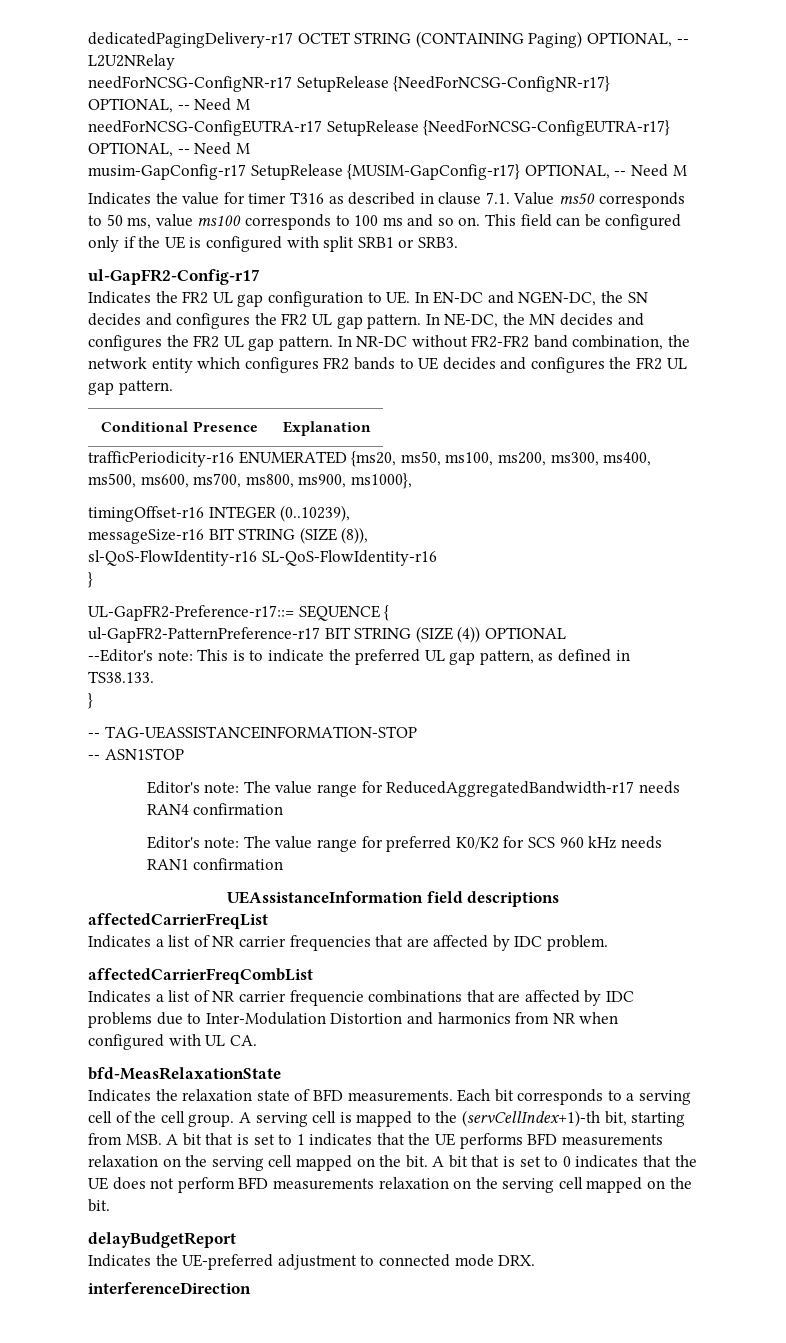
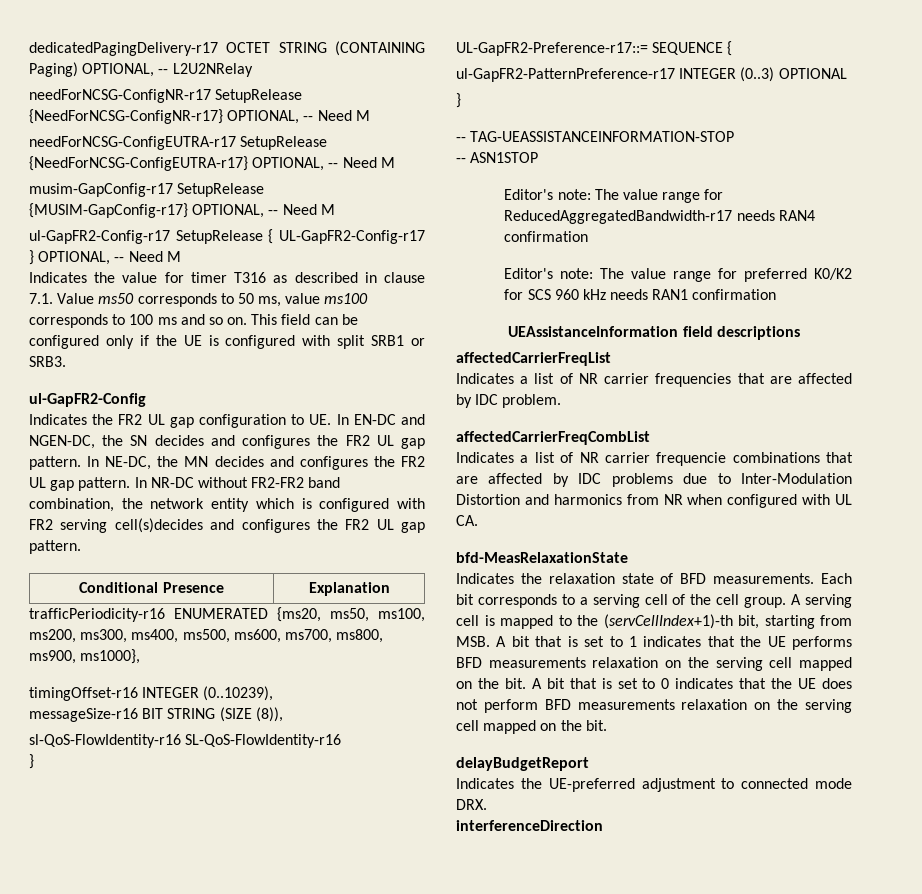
(687, 170) none -> [29,229,425,244] [29,250,181,265] // ul-GapFR2-Config-r17 SetupRelease { UL-GapFR2-Config-r17 } OPTIONAL, -- Need M
[88,269,260,285] ul-GapFR2-Config-r17 -> [29,393,146,407] ul-GapFR2-Config
[244,357,496,373] configures FR2 bands to UE decides -> [301,498,426,512] [29,518,203,533] is configured with FR2 serving cell(s)decides
[324,626,566,643] [88,649,630,665] [88,671,154,683] BIT STRING (SIZE (4)) OPTIONAL // --Editor's note: This is to indicate the preferred UL gap pattern, as defined in TS38.133. -> [679,67,847,82] INTEGER (0..3) OPTIONAL

